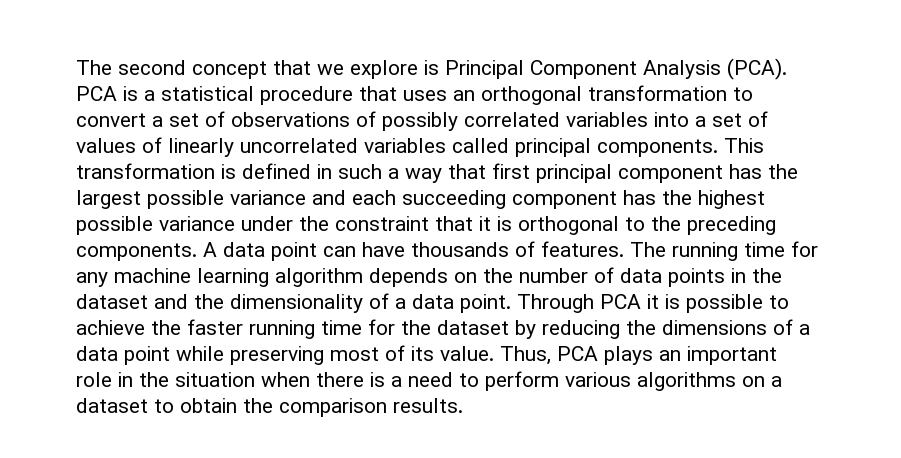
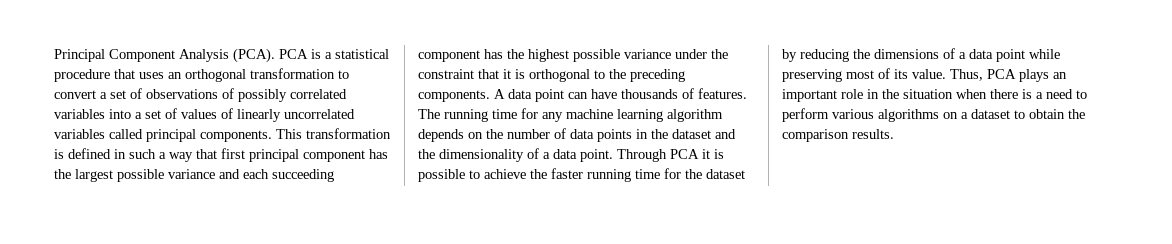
[76,60,439,79] The second concept that we explore is -> (54, 55) none

